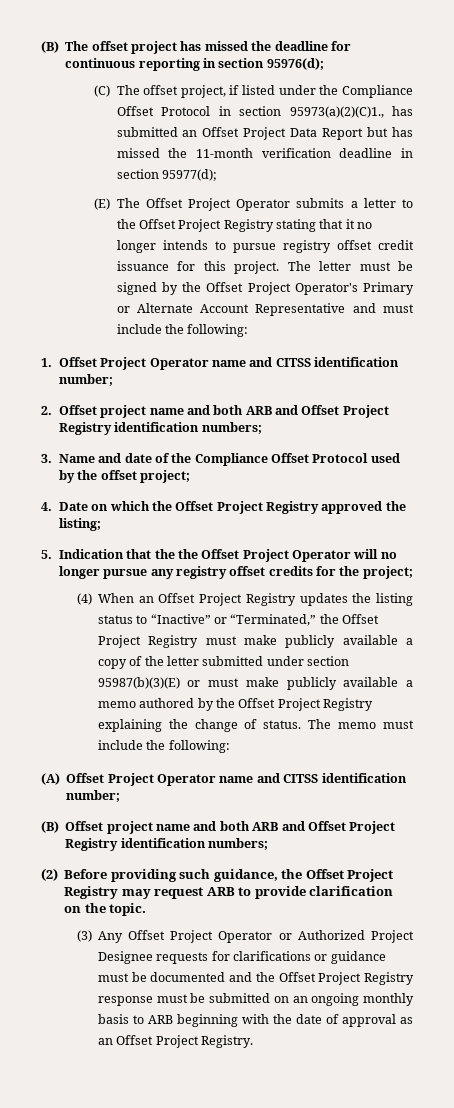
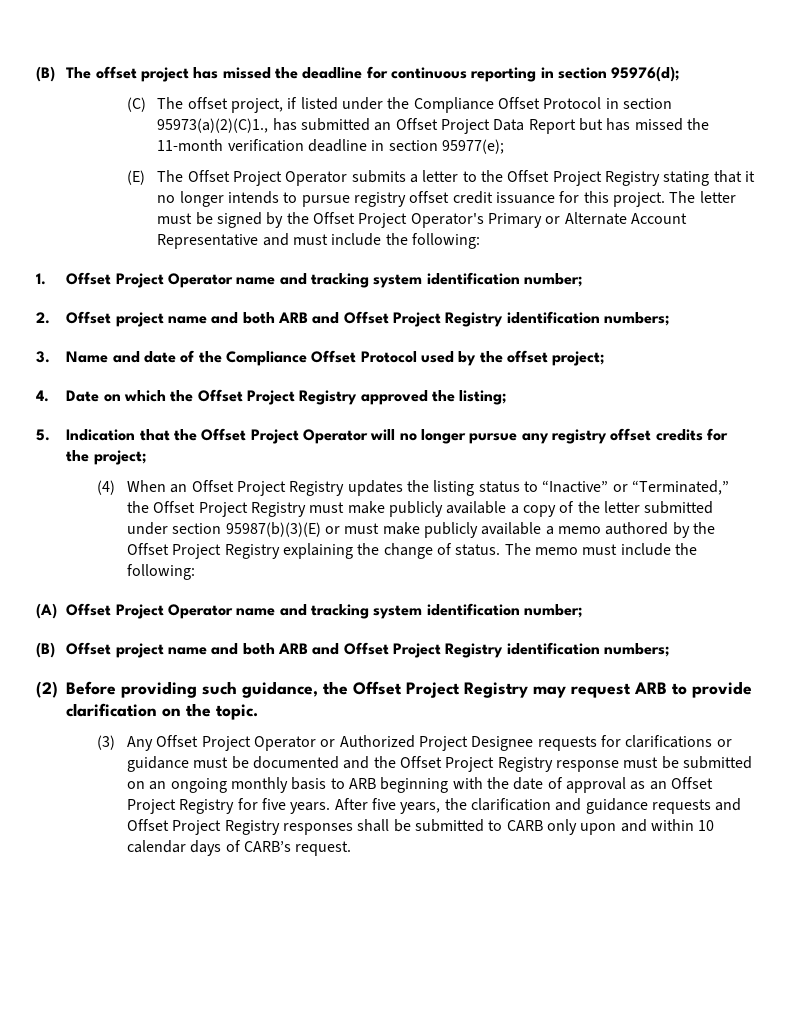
[161,169,217,181] 95977(d); -> [442,139,505,154] 95977(e);
[275,358,311,367] CITSS -> [310,273,423,288] tracking system
[177,549,198,559] the -> (197, 435) none
[283,774,319,783] CITSS -> [310,604,423,619] tracking system
[200,1035,253,1048] Registry. -> [179,798,742,814] [127,819,715,835] [127,840,352,856] Registry for five years. After five years, the clarification and guidance requests and Offset Project Registry responses shall be submitted to CARB only upon and within 10 calendar days of CARB’s request.

